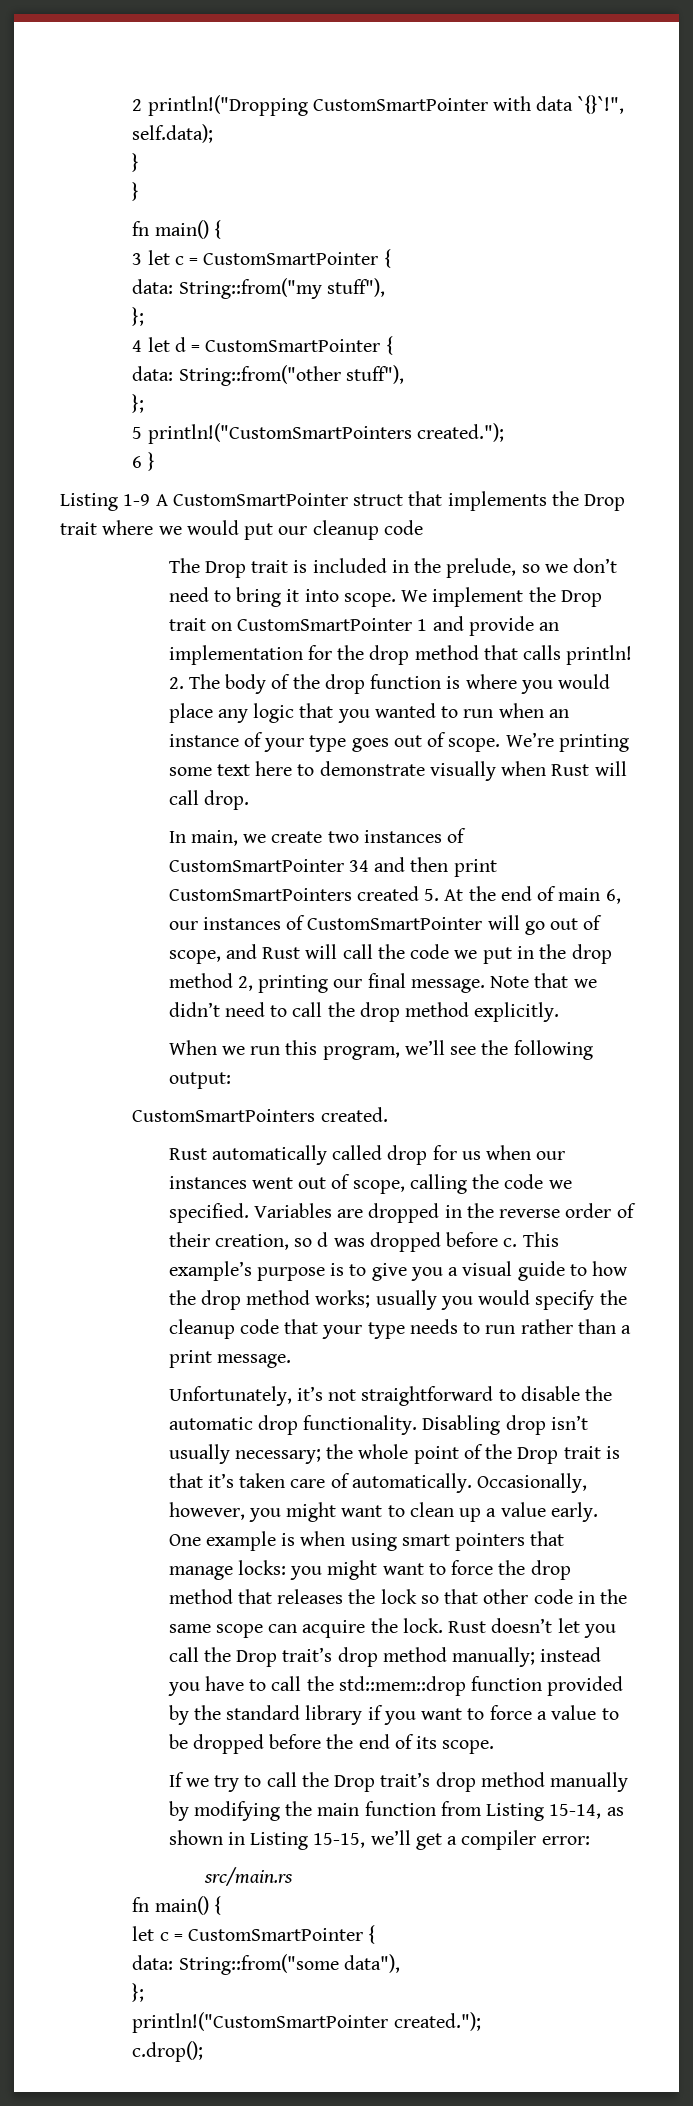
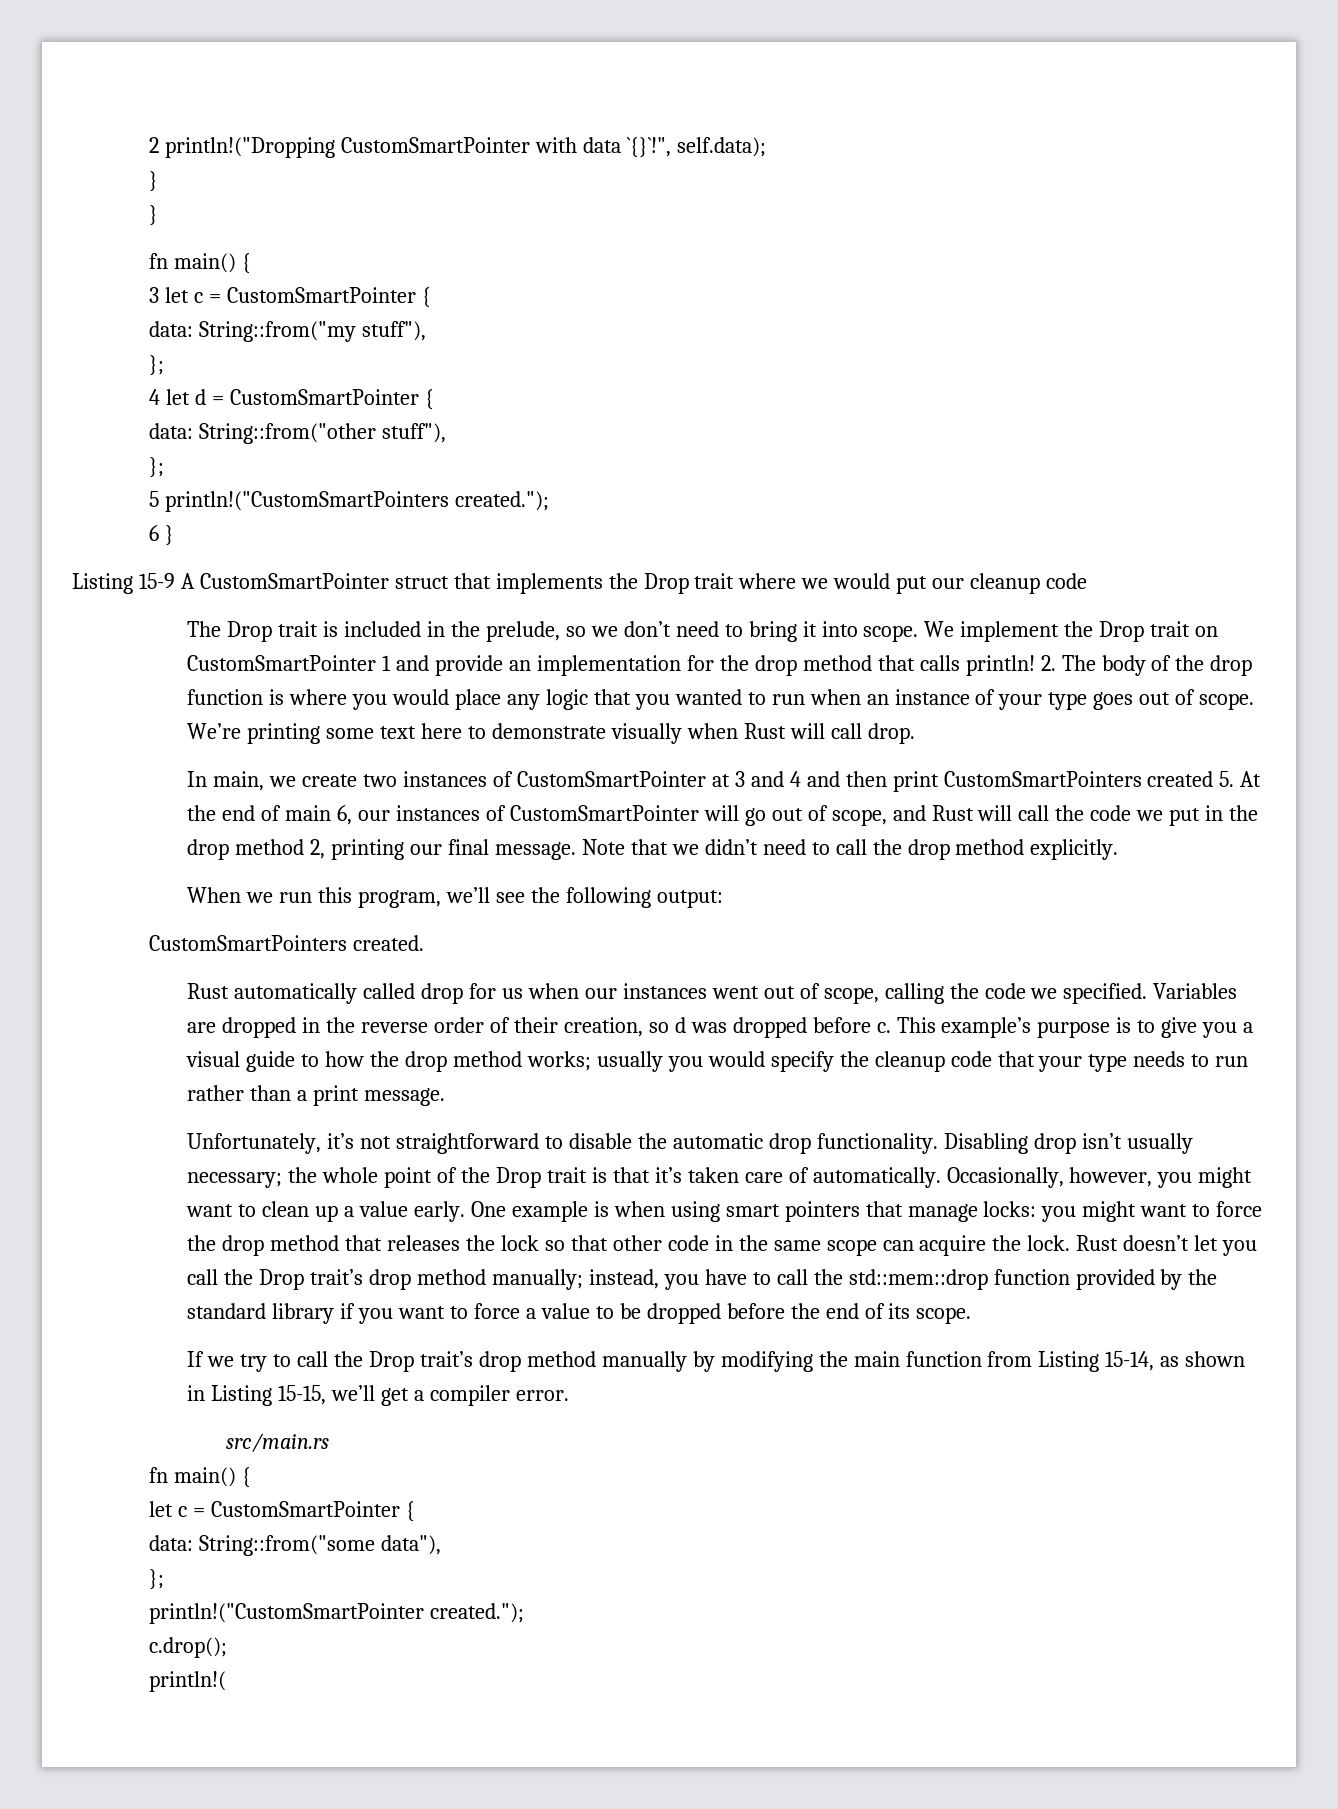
[123,494,151,506] 1-9 -> [138,573,175,589] 15-9
[348,860,369,872] 34 -> [711,771,801,787] at 3 and 4
[540,1647,602,1662] instead -> [588,1269,659,1289] instead,
[541,1836,590,1845] error: -> [515,1390,569,1401] error.
(204, 2051) none -> [148,1671,226,1692] // println!(

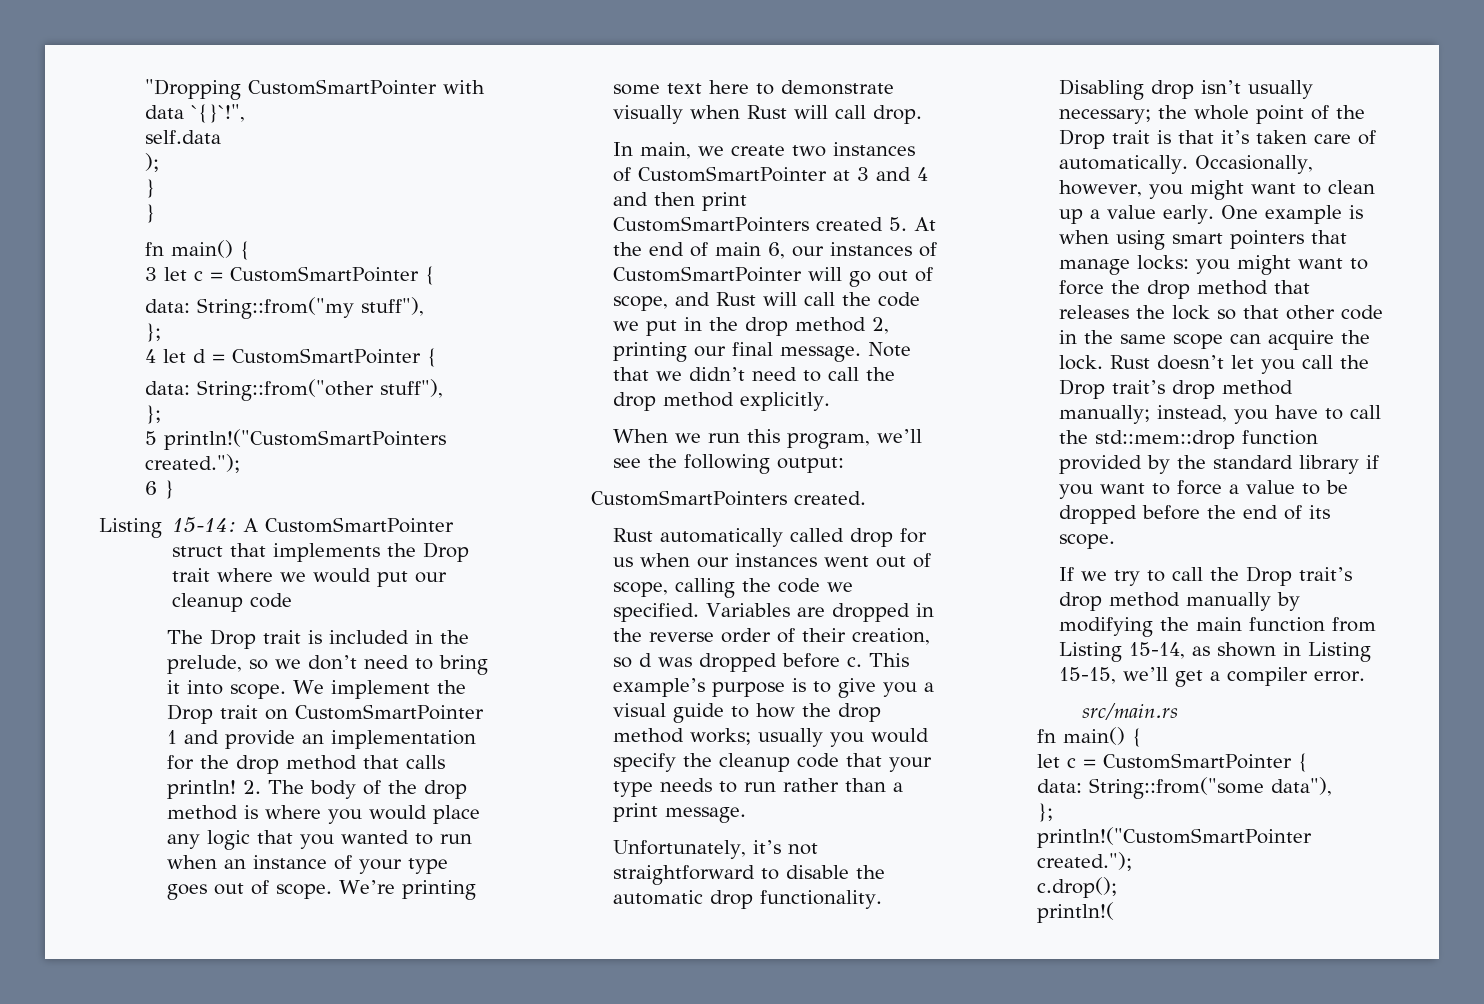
[148,137,335,158] 2 println!("Dropping -> [144,79,241,100] "Dropping
[676,137,766,157] self.data); -> [144,130,221,144] [144,153,159,172] // self.data // );
[138,573,175,589] 15-9 -> [172,517,237,533] 15-14:
[187,689,264,705] function -> [167,805,239,820] method

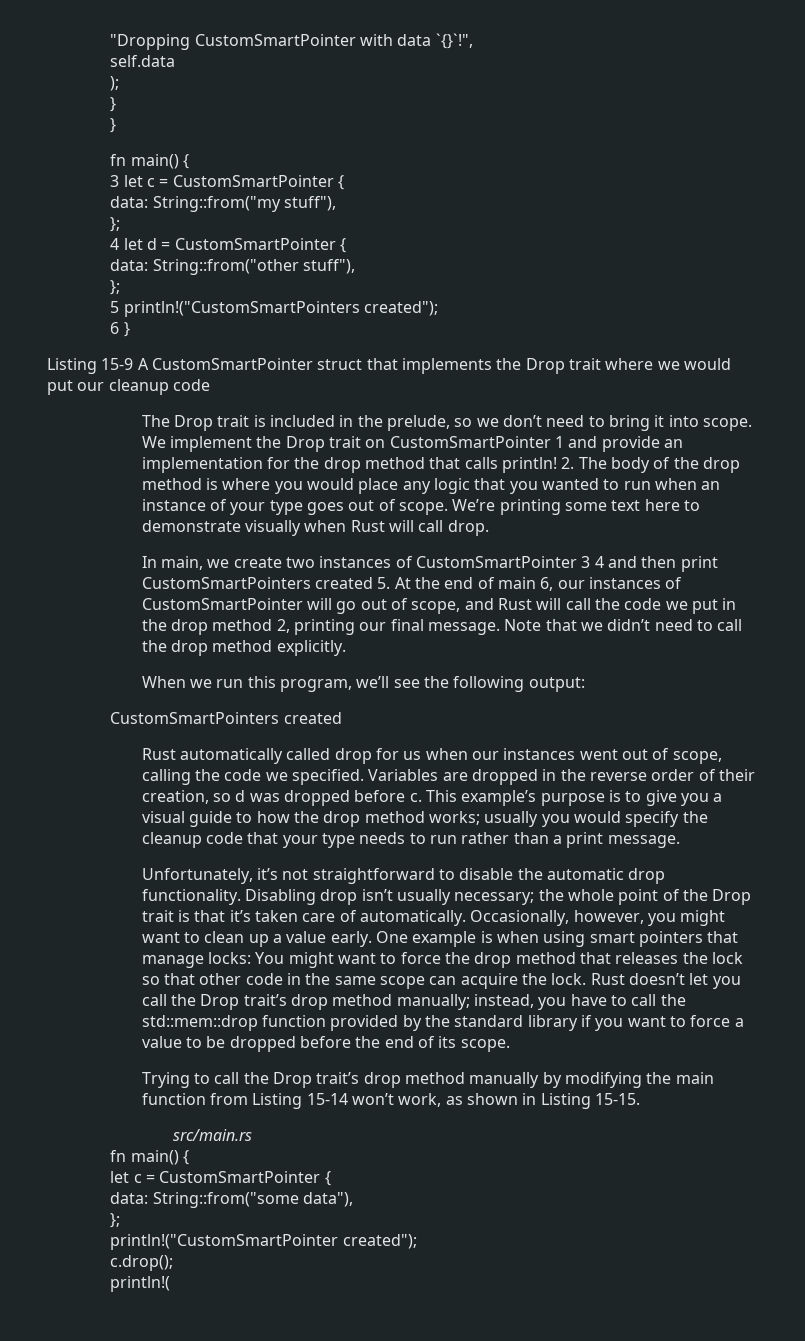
[144,454,240,473] created."); -> [363,301,438,316] created");
[172,517,237,533] 15-14: -> [101,358,134,370] 15-9
[833,167,912,181] at 3 and -> [581,556,591,568] 3
[793,491,866,505] created. -> [283,712,342,724] created
[1196,259,1231,274] you -> [255,952,285,964] You
[1059,567,1141,586] If we try -> [141,1072,190,1088] Trying
[1129,642,1186,659] 15-14, -> [306,1093,442,1107] 15-14 won’t work,
[1059,667,1366,687] 15-15, we’ll get a compiler error. -> [595,1093,641,1105] 15-15.
[1036,852,1132,871] created."); -> [342,1234,417,1249] created");

